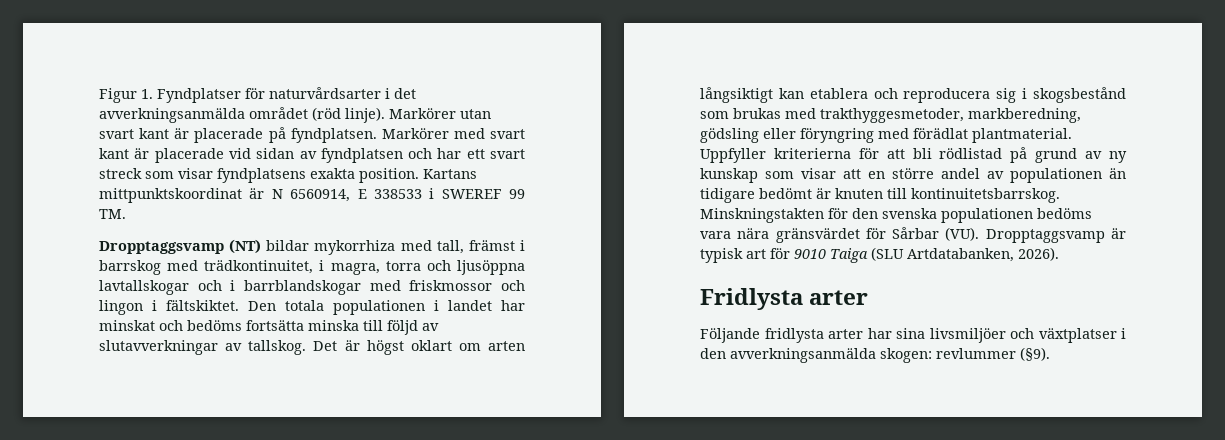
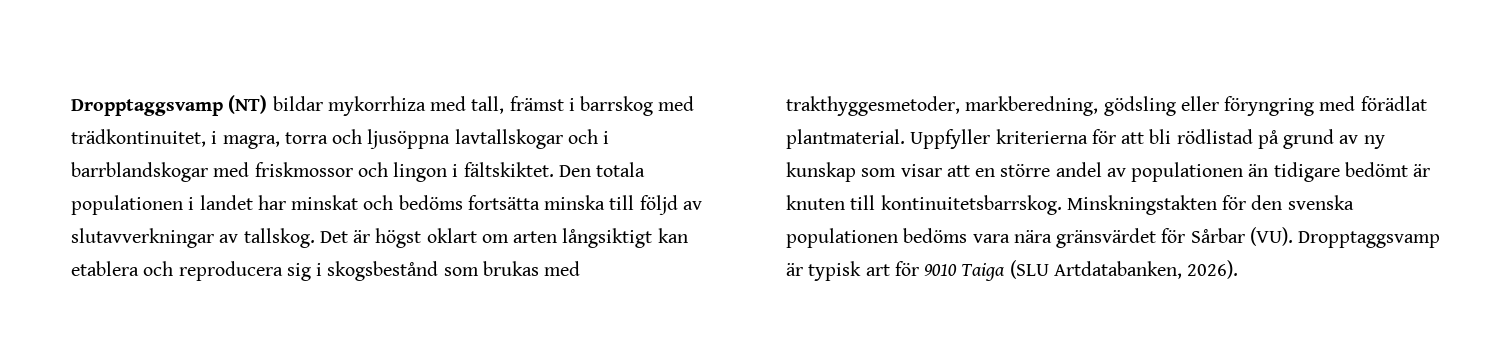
[99,87,416,103] [99,107,491,123] [99,127,525,143] [99,148,526,163] [99,168,477,183] [99,188,525,203] [99,209,126,219] Figur 1. Fyndplatser för naturvårdsarter i det avverkningsanmälda området (röd linje). Markörer utan svart kant är placerade på fyndplatsen. Markörer med svart kant är placerade vid sidan av fyndplatsen och har ett svart streck som visar fyndplatsens exakta position. Kartans mittpunktskoordinat är N 6560914, E 338533 i SWEREF 99 TM. // -> (71, 107) none
[700,288,869,310] [700,328,1126,343] [700,347,1050,363] // Fridlysta arter // Följande fridlysta arter har sina livsmiljöer och växtplatser i den avverkningsanmälda skogen: revlummer (§9). -> (1239, 269) none

